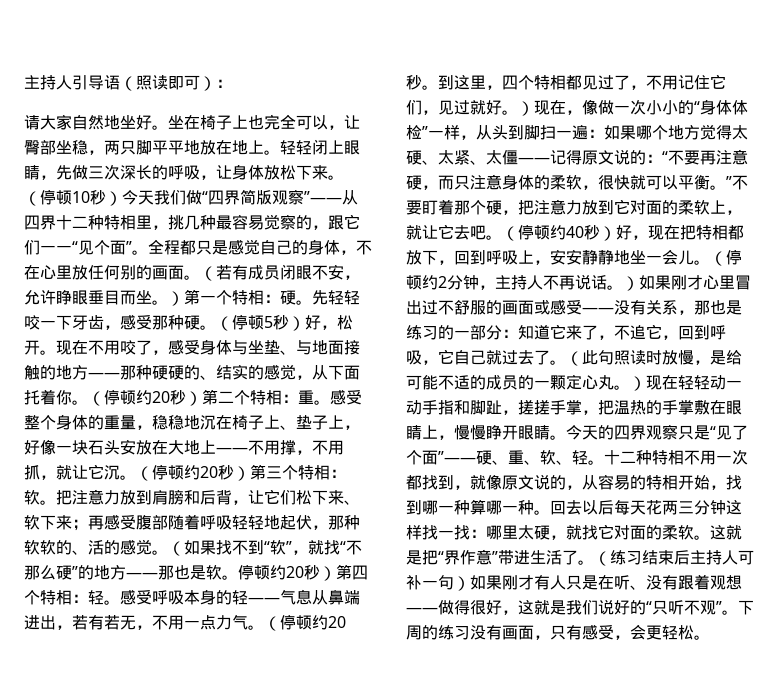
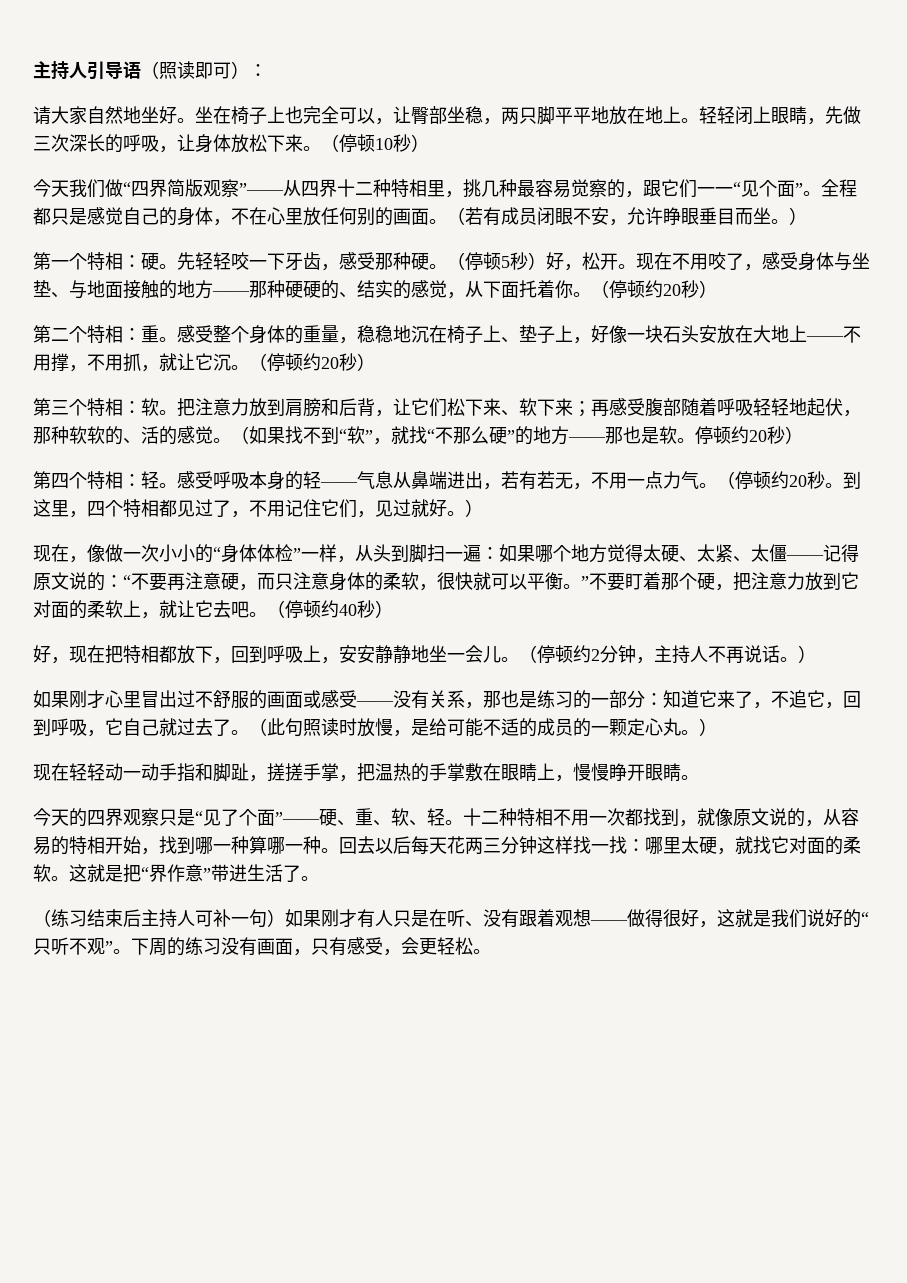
(122, 198) none -> (429, 143) //
(184, 298) none -> (807, 216) //
(202, 398) none -> (717, 289) //
(250, 473) none -> (375, 362) //
(336, 573) none -> (803, 435) //
(534, 108) none -> (483, 508) //
(616, 233) none -> (393, 609) //
(639, 283) none -> (816, 654) //
(646, 383) none -> (717, 727) //
(566, 437) none -> (699, 777) //
(594, 562) none -> (319, 878) //

